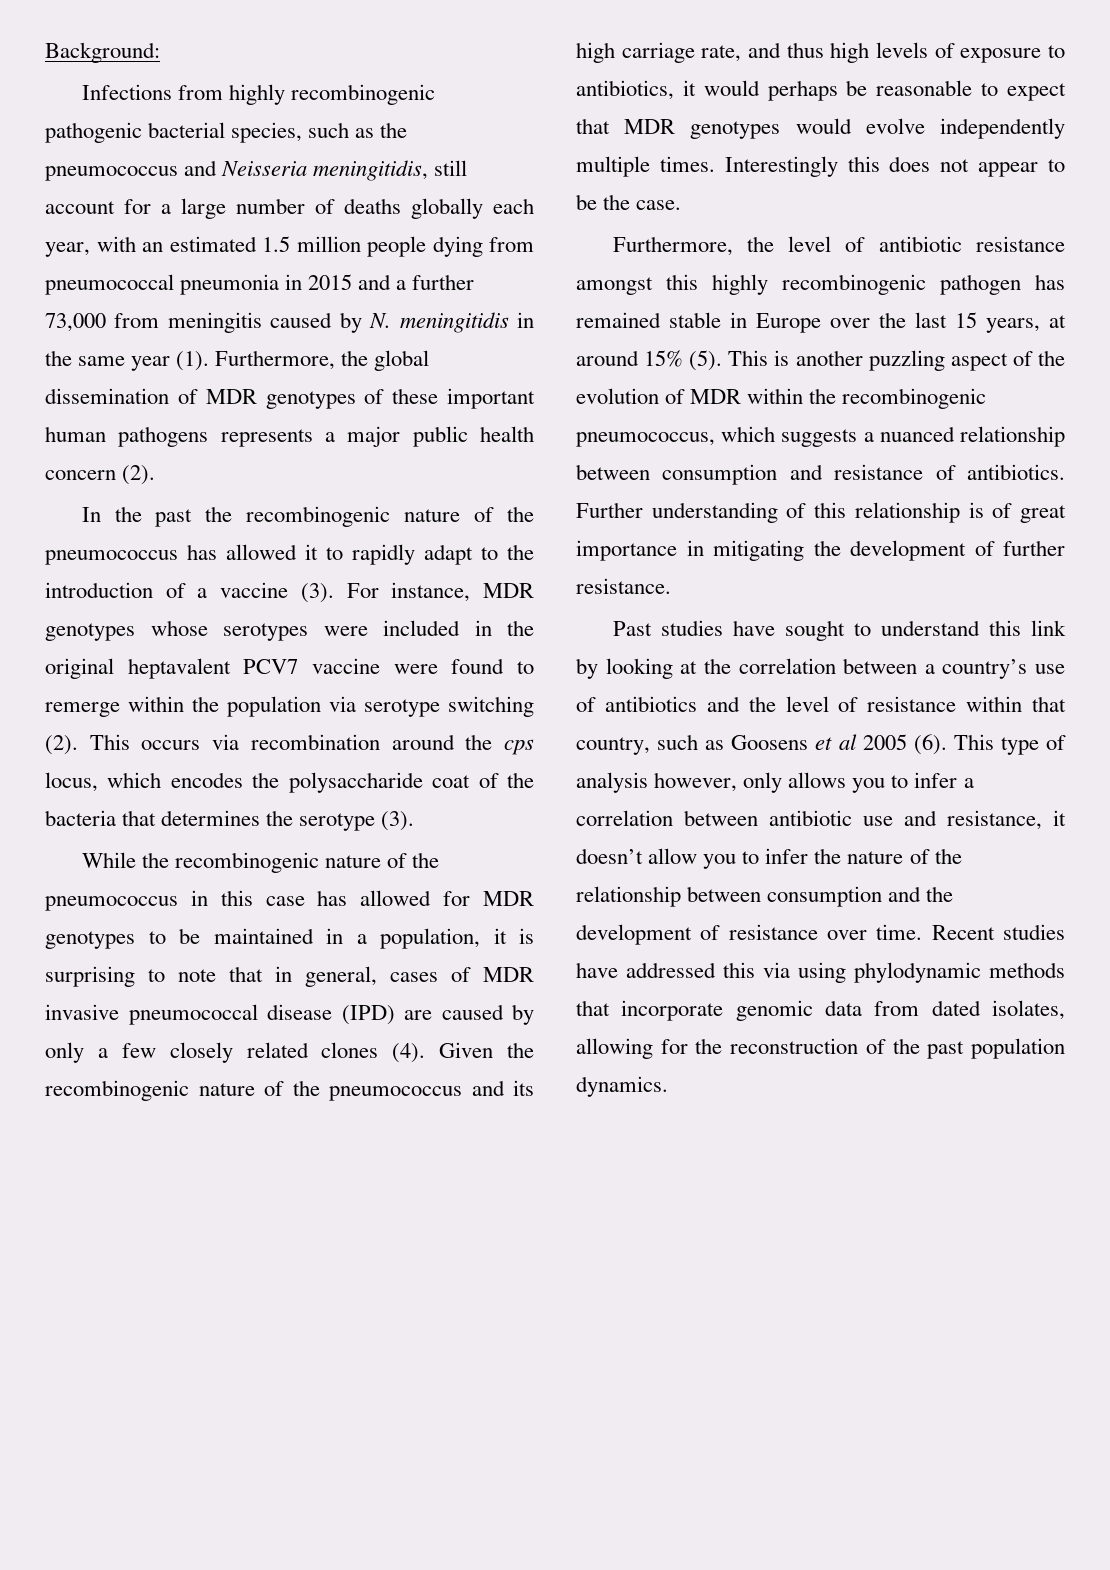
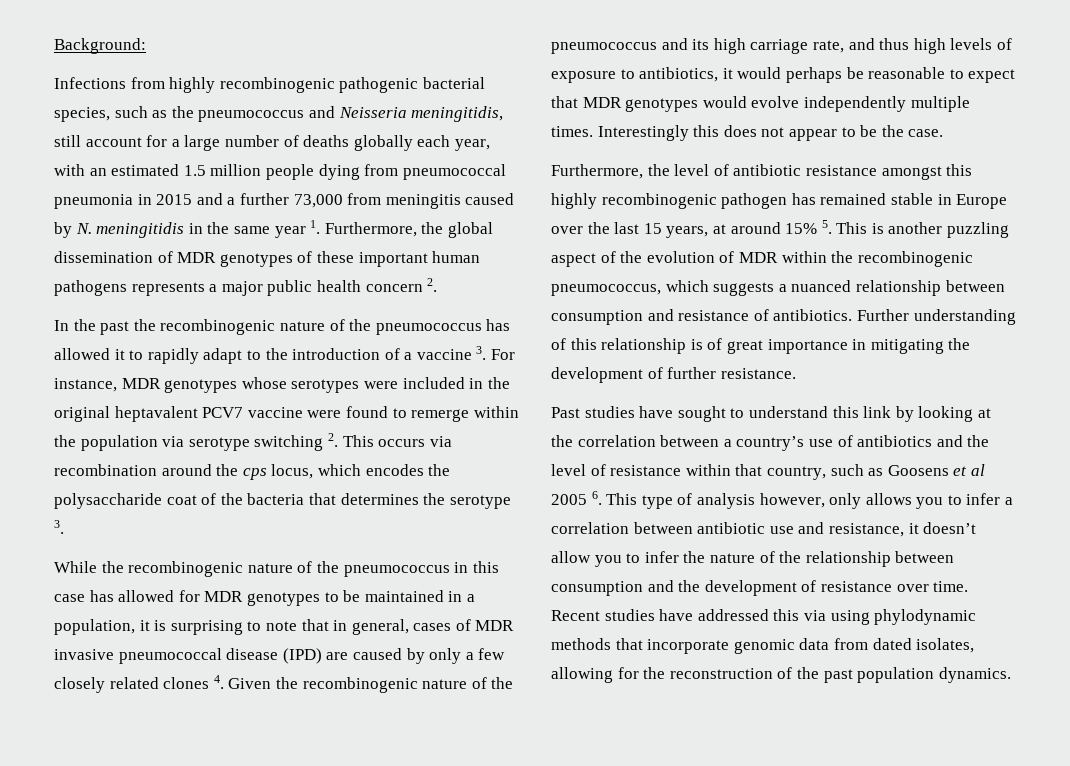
[176,351,210,371] (1). -> [310,220,321,234] 1.
[122,465,156,485] (2). -> [427,278,438,292] 2.
[300,583,334,603] (3). -> [476,346,487,360] 3.
[45,735,78,755] (2). -> [327,433,338,447] 2.
[381,811,415,831] (3). -> [54,520,64,534] 3.
[392,1043,426,1063] (4). -> [213,675,224,689] 4.
[689,350,723,371] (5). -> [821,220,832,234] 5.
[913,734,947,755] (6). -> [591,491,602,505] 6.

